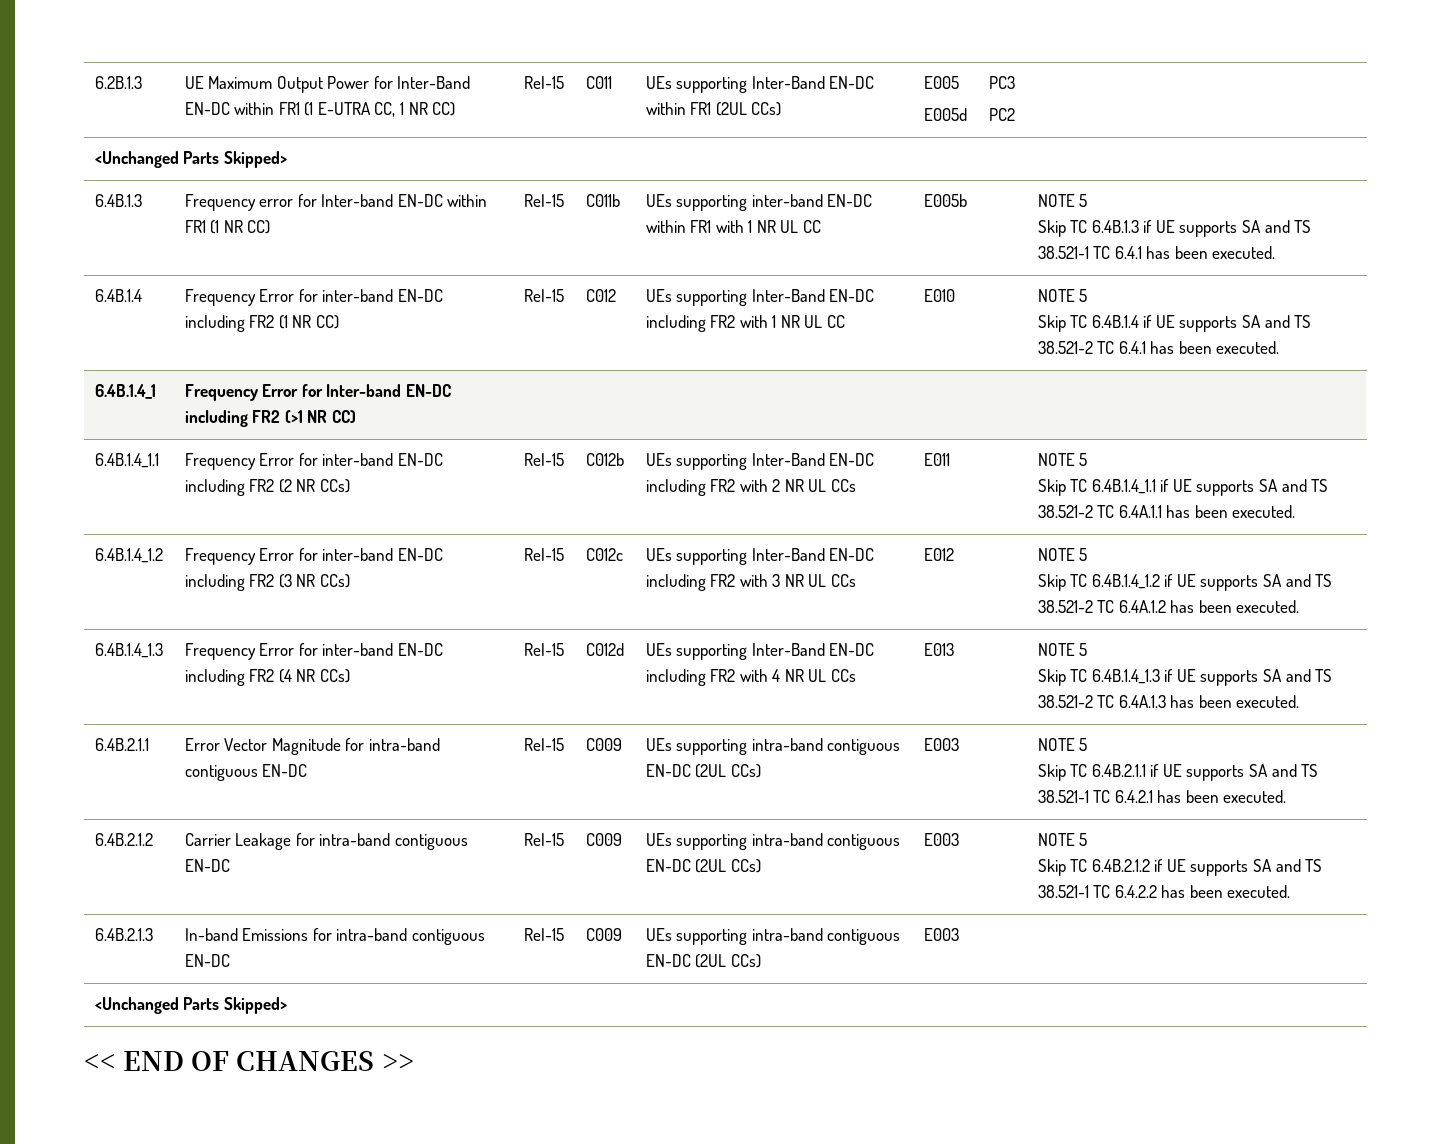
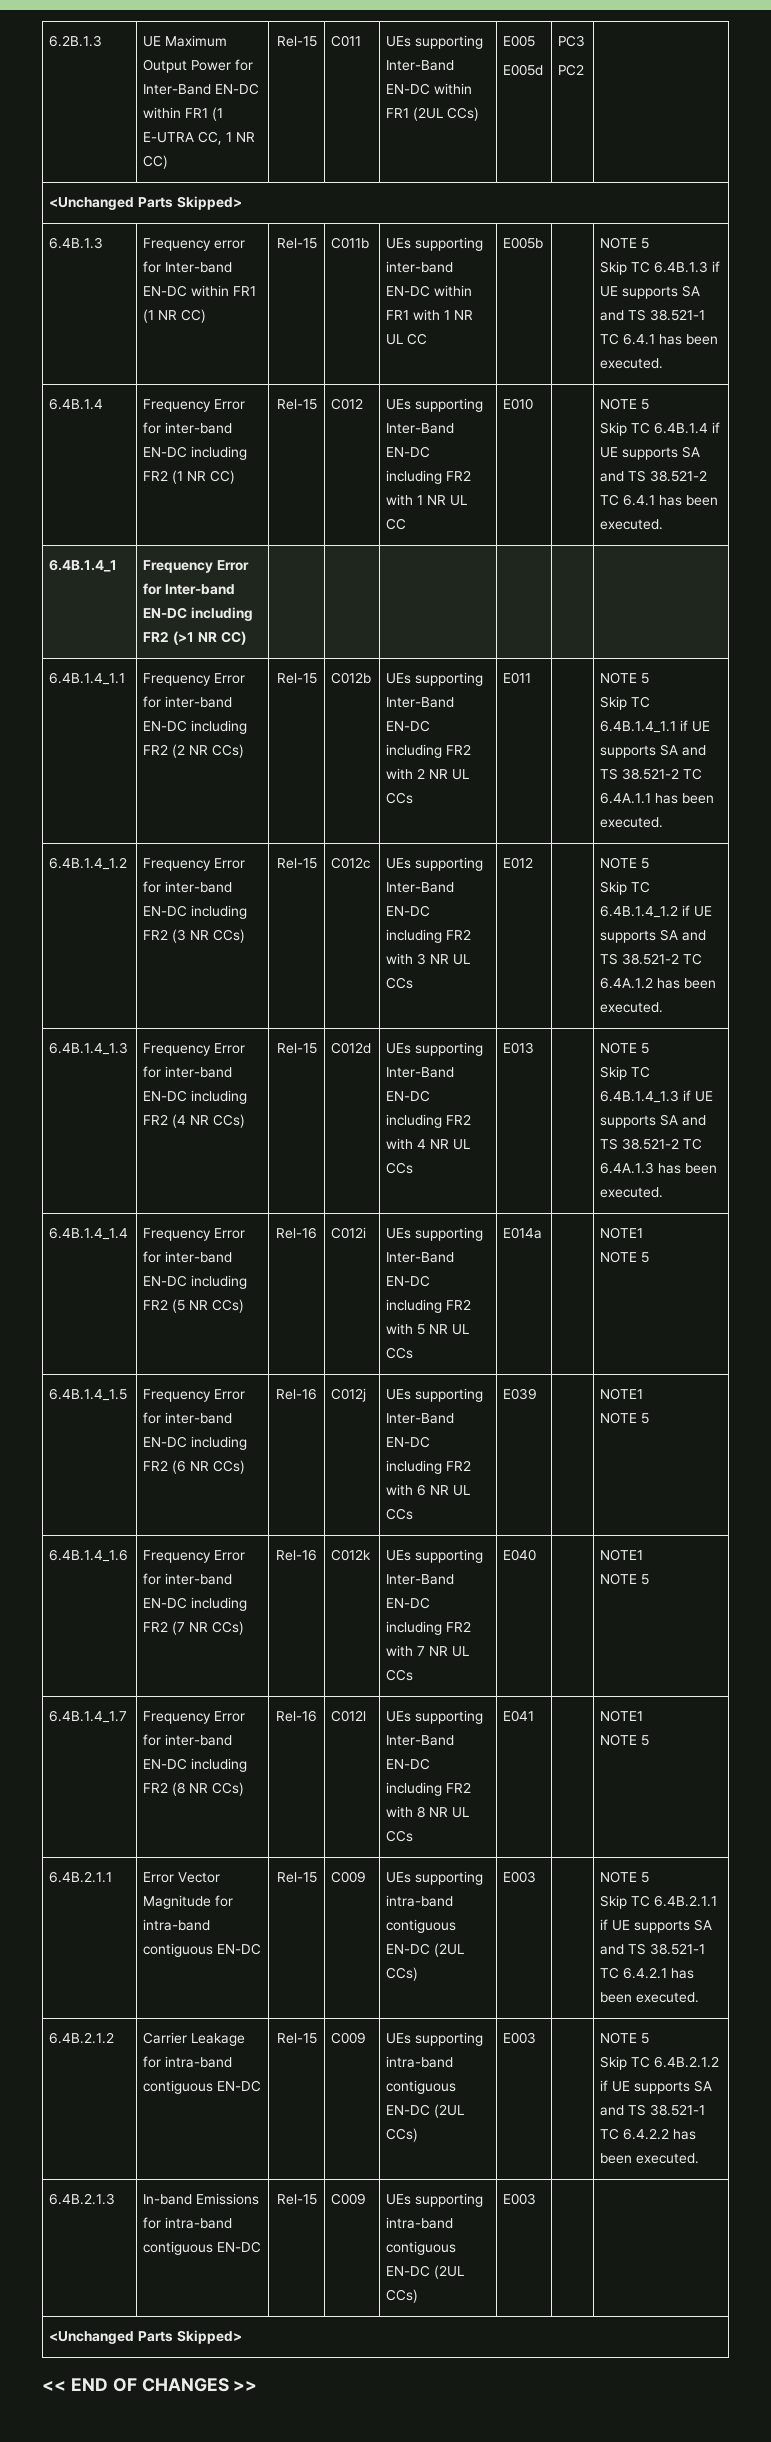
(1300, 701) none -> [49,1227,129,1240] [143,1228,246,1241] [143,1251,233,1263] [143,1275,248,1289] [143,1299,245,1313] [276,1227,317,1239] [331,1227,367,1239] [386,1227,484,1241] [386,1252,455,1263] [386,1275,431,1287] [386,1299,472,1313] [386,1323,470,1335] [386,1347,414,1359] [503,1227,543,1239] [600,1227,644,1239] [600,1251,650,1263] [49,1388,128,1401] [143,1389,246,1402] [143,1412,233,1424] [143,1436,248,1450] [143,1460,246,1474] [276,1388,317,1400] [331,1388,367,1402] [386,1388,484,1402] [386,1413,455,1424] [386,1436,431,1448] [386,1460,472,1474] [386,1484,471,1496] [386,1508,414,1520] [503,1388,538,1400] [600,1388,644,1400] [600,1412,650,1424] [49,1549,129,1562] [143,1550,246,1563] [143,1573,233,1585] [143,1597,248,1611] [143,1621,245,1635] [276,1549,317,1561] [331,1549,372,1561] [386,1549,484,1563] [386,1574,455,1585] [386,1597,431,1609] [386,1621,472,1635] [386,1645,470,1657] [386,1669,414,1681] [503,1549,537,1561] [600,1549,644,1561] [600,1573,650,1585] [49,1710,128,1723] [143,1711,246,1724] [143,1734,233,1746] [143,1758,248,1772] [143,1782,245,1796] [276,1710,317,1722] [331,1710,367,1722] [386,1710,484,1724] [386,1735,455,1746] [386,1758,431,1770] [386,1782,472,1796] [386,1806,470,1818] [386,1830,414,1842] [503,1710,535,1722] [600,1710,644,1722] [600,1734,650,1746] // 6.4B.1.4_1.4 | Frequency Error for inter-band EN-DC including FR2 (5 NR CCs) | Rel-16 | C012i | UEs supporting Inter-Band EN-DC including FR2 with 5 NR UL CCs | E014a | | NOTE1 // NOTE 5 // 6.4B.1.4_1.5 | Frequency Error for inter-band EN-DC including FR2 (6 NR CCs) | Rel-16 | C012j | UEs supporting Inter-Band EN-DC including FR2 with 6 NR UL CCs | E039 | | NOTE1 // NOTE 5 // 6.4B.1.4_1.6 | Frequency Error for inter-band EN-DC including FR2 (7 NR CCs) | Rel-16 | C012k | UEs supporting Inter-Band EN-DC including FR2 with 7 NR UL CCs | E040 | | NOTE1 // NOTE 5 // 6.4B.1.4_1.7 | Frequency Error for inter-band EN-DC including FR2 (8 NR CCs) | Rel-16 | C012l | UEs supporting Inter-Band EN-DC including FR2 with 8 NR UL CCs | E041 | | NOTE1 // NOTE 5

